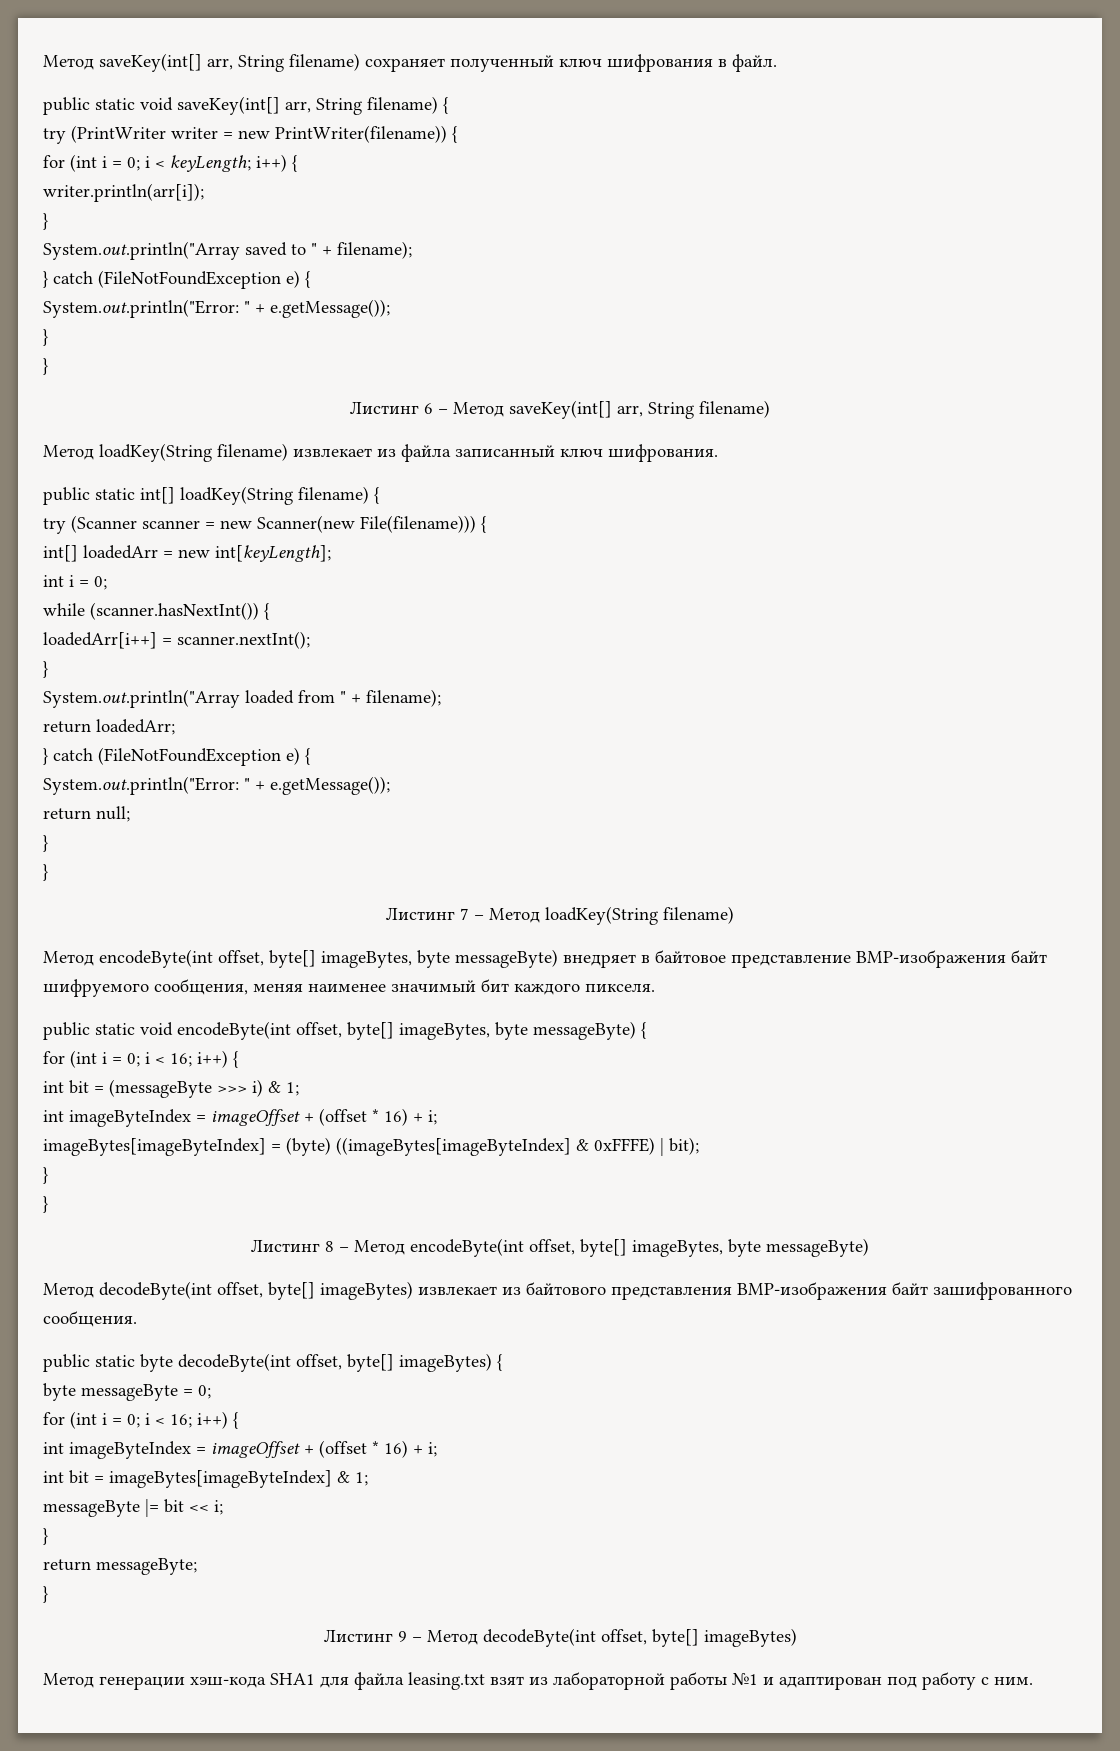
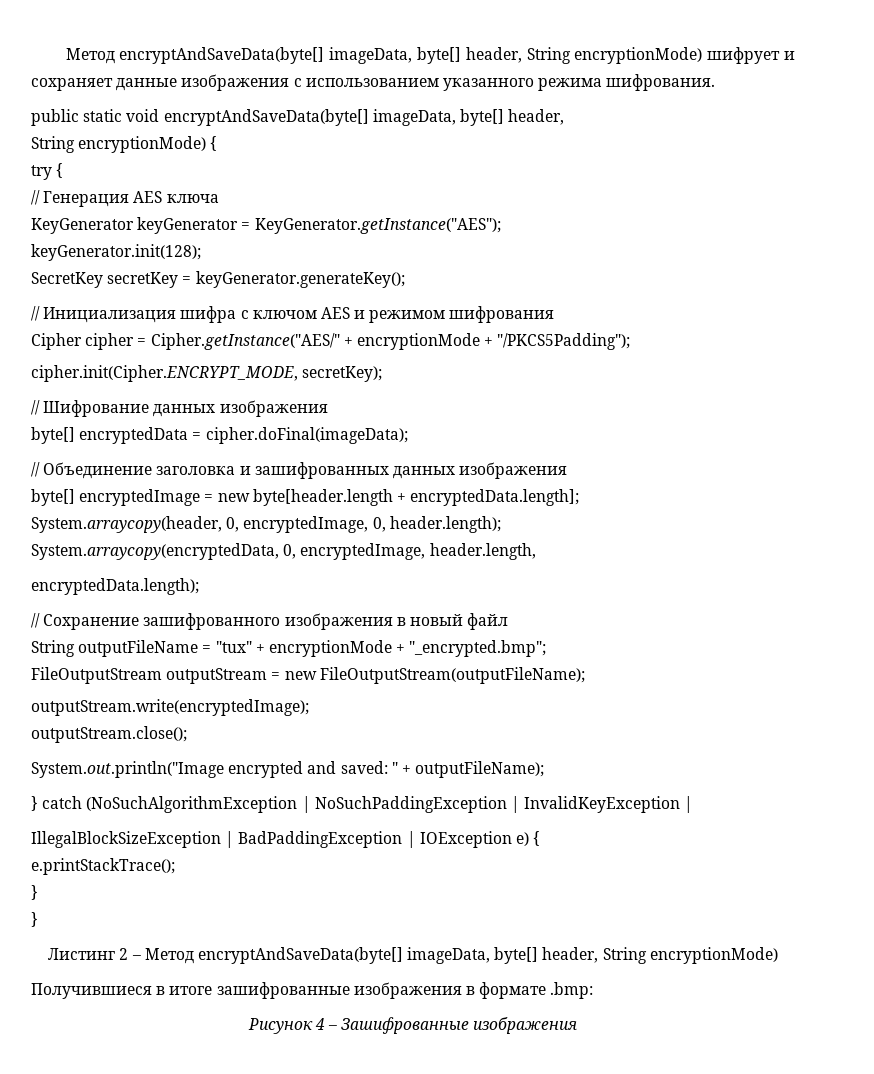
[43,53,777,72] [43,96,448,115] [43,125,457,144] [43,154,297,172] [43,183,204,202] [43,213,48,230] [43,241,412,260] [43,270,310,289] [43,299,390,318] [43,329,48,346] [43,358,48,375] [350,400,770,419] [43,443,718,462] [43,486,379,505] [43,515,486,534] [43,545,331,562] [43,575,107,590] [43,602,269,620] [43,631,310,649] [43,661,48,678] [43,689,441,708] [43,719,175,735] [43,747,310,766] [43,776,390,795] [43,806,130,822] [43,835,48,852] [43,864,48,881] [386,906,734,925] [43,949,1047,968] [43,979,655,997] [43,1021,646,1040] [43,1050,238,1068] [43,1079,299,1098] [43,1108,437,1127] [43,1137,699,1156] [43,1167,48,1184] [43,1196,48,1213] [251,1238,869,1257] [43,1281,1072,1300] [43,1311,137,1327] [43,1353,502,1372] [43,1383,211,1401] [43,1411,238,1429] [43,1440,437,1459] [43,1470,368,1488] [43,1499,223,1517] [43,1528,48,1545] [43,1558,197,1575] [43,1586,48,1603] [323,1628,797,1647] [43,1672,1033,1690] Метод saveKey(int[] arr, String filename) сохраняет полученный ключ шифрования в файл. // public static void saveKey(int[] arr, String filename) { // try (PrintWriter writer = new PrintWriter(filename)) { // for (int i = 0; i < keyLength; i++) { // writer.println(arr[i]); // } // System.out.println("Array saved to " + filename); // } catch (FileNotFoundException e) { // System.out.println("Error: " + e.getMessage()); // } // } // Листинг 6 – Метод saveKey(int[] arr, String filename) // Метод loadKey(String filename) извлекает из файла записанный ключ шифрования. // public static int[] loadKey(String filename) { // try (Scanner scanner = new Scanner(new File(filename))) { // int[] loadedArr = new int[keyLength]; // int i = 0; // while (scanner.hasNextInt()) { // loadedArr[i++] = scanner.nextInt(); // } // System.out.println("Array loaded from " + filename); // return loadedArr; // } catch (FileNotFoundException e) { // System.out.println("Error: " + e.getMessage()); // return null; // } // } // Листинг 7 – Метод loadKey(String filename) // Метод encodeByte(int offset, byte[] imageBytes, byte messageByte) внедряет в байтовое представление BMP-изображения байт шифруемого сообщения, меняя наименее значимый бит каждого пикселя. // public static void encodeByte(int offset, byte[] imageBytes, byte messageByte) { // for (int i = 0; i < 16; i++) { // int bit = (messageByte >>> i) & 1; // int imageByteIndex = imageOffset + (offset * 16) + i; // imageBytes[imageByteIndex] = (byte) ((imageBytes[imageByteIndex] & 0xFFFE) | bit); // } // } // Листинг 8 – Метод encodeByte(int offset, byte[] imageBytes, byte messageByte) // Метод decodeByte(int offset, byte[] imageBytes) извлекает из байтового представления BMP-изображения байт зашифрованного сообщения. // public static byte decodeByte(int offset, byte[] imageBytes) { // byte messageByte = 0; // for (int i = 0; i < 16; i++) { // int imageByteIndex = imageOffset + (offset * 16) + i; // int bit = imageBytes[imageByteIndex] & 1; // messageByte |= bit << i; // } // return messageByte; // } // Листинг 9 – Метод decodeByte(int offset, byte[] imageBytes) // Метод генерации хэш-кода SHA1 для файла leasing.txt взят из лабораторной работы №1 и адаптирован под работу с ним. -> [65,47,795,64] [31,74,716,91] [31,109,565,126] [31,136,218,153] [31,163,64,180] [31,190,219,207] [31,217,501,234] [31,244,201,261] [31,271,405,288] [31,306,555,323] [31,333,631,350] [31,365,383,382] [31,400,328,417] [31,427,408,444] [31,462,568,479] [31,489,580,506] [31,516,501,533] [31,543,536,560] [31,578,199,595] [31,613,509,630] [31,640,547,657] [31,667,585,684] [31,699,309,716] [31,726,187,743] [31,761,545,778] [31,796,694,813] [31,831,541,848] [31,858,175,875] [31,885,38,900] [31,912,38,927] [48,947,778,964] [31,982,594,999] [247,1017,578,1034] Метод encryptAndSaveData(byte[] imageData, byte[] header, String encryptionMode) шифрует и сохраняет данные изображения с использованием указанного режима шифрования. // public static void encryptAndSaveData(byte[] imageData, byte[] header, // String encryptionMode) { // try { // // Генерация AES ключа // KeyGenerator keyGenerator = KeyGenerator.getInstance("AES"); // keyGenerator.init(128); // SecretKey secretKey = keyGenerator.generateKey(); // // Инициализация шифра с ключом AES и режимом шифрования // Cipher cipher = Cipher.getInstance("AES/" + encryptionMode + "/PKCS5Padding"); // cipher.init(Cipher.ENCRYPT_MODE, secretKey); // // Шифрование данных изображения // byte[] encryptedData = cipher.doFinal(imageData); // // Объединение заголовка и зашифрованных данных изображения // byte[] encryptedImage = new byte[header.length + encryptedData.length]; // System.arraycopy(header, 0, encryptedImage, 0, header.length); // System.arraycopy(encryptedData, 0, encryptedImage, header.length, // encryptedData.length); // // Сохранение зашифрованного изображения в новый файл // String outputFileName = "tux" + encryptionMode + "_encrypted.bmp"; // FileOutputStream outputStream = new FileOutputStream(outputFileName); // outputStream.write(encryptedImage); // outputStream.close(); // System.out.println("Image encrypted and saved: " + outputFileName); // } catch (NoSuchAlgorithmException | NoSuchPaddingException | InvalidKeyException | // IllegalBlockSizeException | BadPaddingException | IOException e) { // e.printStackTrace(); // } // } // Листинг 2 – Метод encryptAndSaveData(byte[] imageData, byte[] header, String encryptionMode) // Получившиеся в итоге зашифрованные изображения в формате .bmp: // Рисунок 4 – Зашифрованные изображения

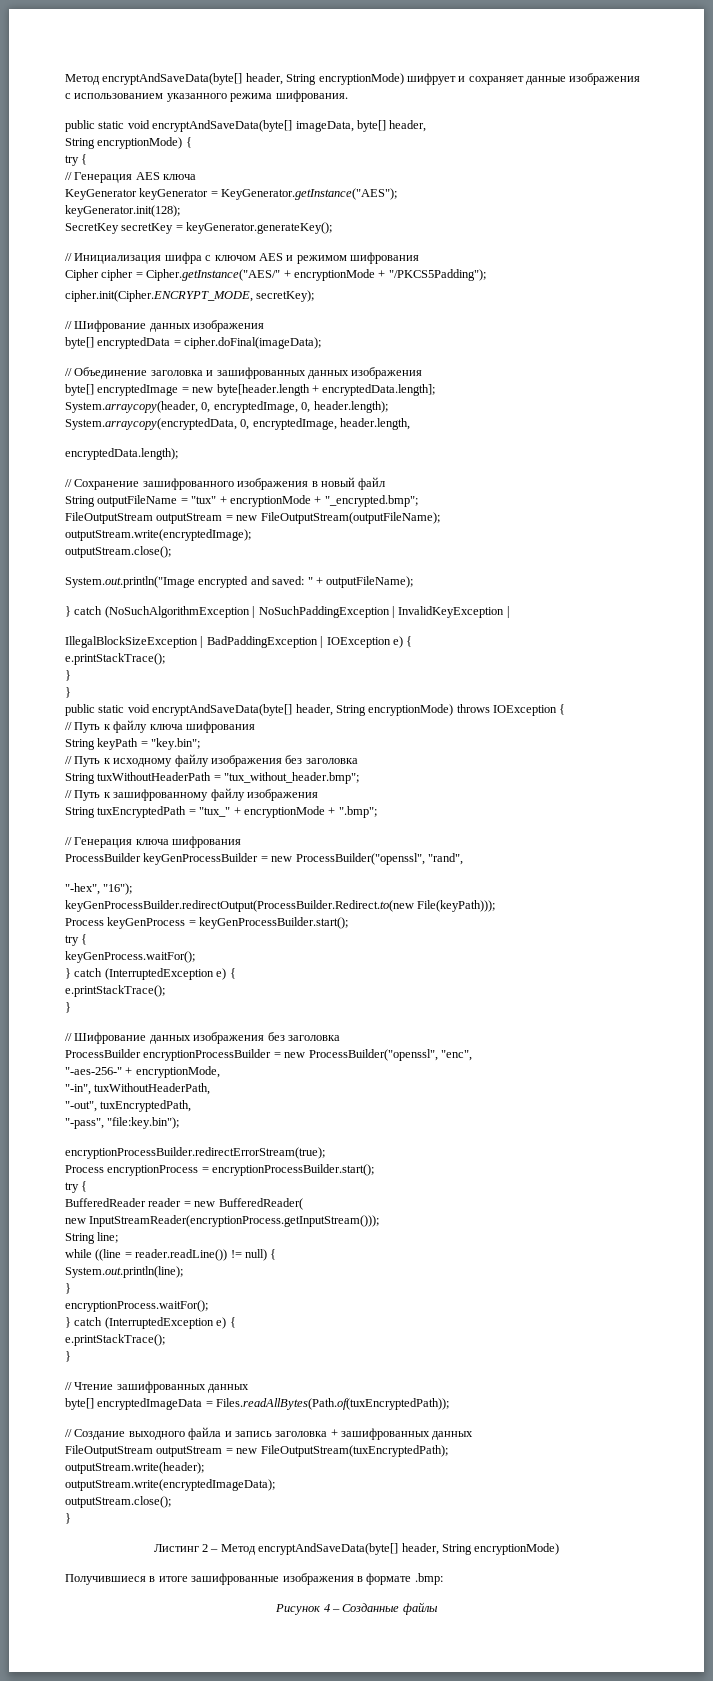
[65,47,461,64] Метод encryptAndSaveData(byte[] imageData, byte[] -> [65,73,243,85] Метод encryptAndSaveData(byte[]
(38, 919) none -> [65,704,566,716] [65,720,255,733] [65,738,201,750] [65,754,358,767] [65,772,360,784] [65,788,318,801] [65,806,377,818] [65,836,242,848] [65,853,463,865] [65,883,133,895] [65,900,496,912] [65,917,349,929] [65,934,88,946] [65,951,195,963] [65,968,236,980] [65,985,165,997] [65,1002,71,1013] [65,1032,340,1044] [65,1049,472,1061] [65,1066,220,1078] [65,1083,211,1095] [65,1100,192,1112] [65,1117,180,1129] [65,1147,325,1159] [65,1164,375,1176] [65,1181,88,1193] [65,1198,303,1210] [65,1215,380,1227] [65,1232,119,1244] [65,1249,277,1261] [65,1266,183,1278] [65,1283,71,1294] [65,1300,208,1312] [65,1317,236,1329] [65,1334,165,1346] [65,1351,71,1362] [65,1381,250,1393] [65,1398,450,1410] [65,1427,474,1440] [65,1445,448,1457] [65,1462,204,1474] [65,1479,275,1491] [65,1496,171,1508] [65,1513,71,1524] // public static void encryptAndSaveData(byte[] header, String encryptionMode) throws IOException { // // Путь к файлу ключа шифрования // String keyPath = "key.bin"; // // Путь к исходному файлу изображения без заголовка // String tuxWithoutHeaderPath = "tux_without_header.bmp"; // // Путь к зашифрованному файлу изображения // String tuxEncryptedPath = "tux_" + encryptionMode + ".bmp"; // // Генерация ключа шифрования // ProcessBuilder keyGenProcessBuilder = new ProcessBuilder("openssl", "rand", // "-hex", "16"); // keyGenProcessBuilder.redirectOutput(ProcessBuilder.Redirect.to(new File(keyPath))); // Process keyGenProcess = keyGenProcessBuilder.start(); // try { // keyGenProcess.waitFor(); // } catch (InterruptedException e) { // e.printStackTrace(); // } // // Шифрование данных изображения без заголовка // ProcessBuilder encryptionProcessBuilder = new ProcessBuilder("openssl", "enc", // "-aes-256-" + encryptionMode, // "-in", tuxWithoutHeaderPath, // "-out", tuxEncryptedPath, // "-pass", "file:key.bin"); // encryptionProcessBuilder.redirectErrorStream(true); // Process encryptionProcess = encryptionProcessBuilder.start(); // try { // BufferedReader reader = new BufferedReader( // new InputStreamReader(encryptionProcess.getInputStream())); // String line; // while ((line = reader.readLine()) != null) { // System.out.println(line); // } // encryptionProcess.waitFor(); // } catch (InterruptedException e) { // e.printStackTrace(); // } // // Чтение зашифрованных данных // byte[] encryptedImageData = Files.readAllBytes(Path.of(tuxEncryptedPath)); // // Создание выходного файла и запись заголовка + зашифрованных данных // FileOutputStream outputStream = new FileOutputStream(tuxEncryptedPath); // outputStream.write(header); // outputStream.write(encryptedImageData); // outputStream.close(); // }
[407,947,539,964] imageData, byte[] -> (399, 1549) none
[341,1017,578,1034] Зашифрованные изображения -> [342,1602,438,1615] Созданные файлы

